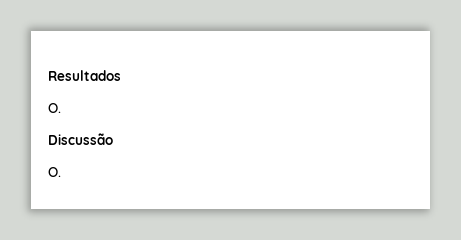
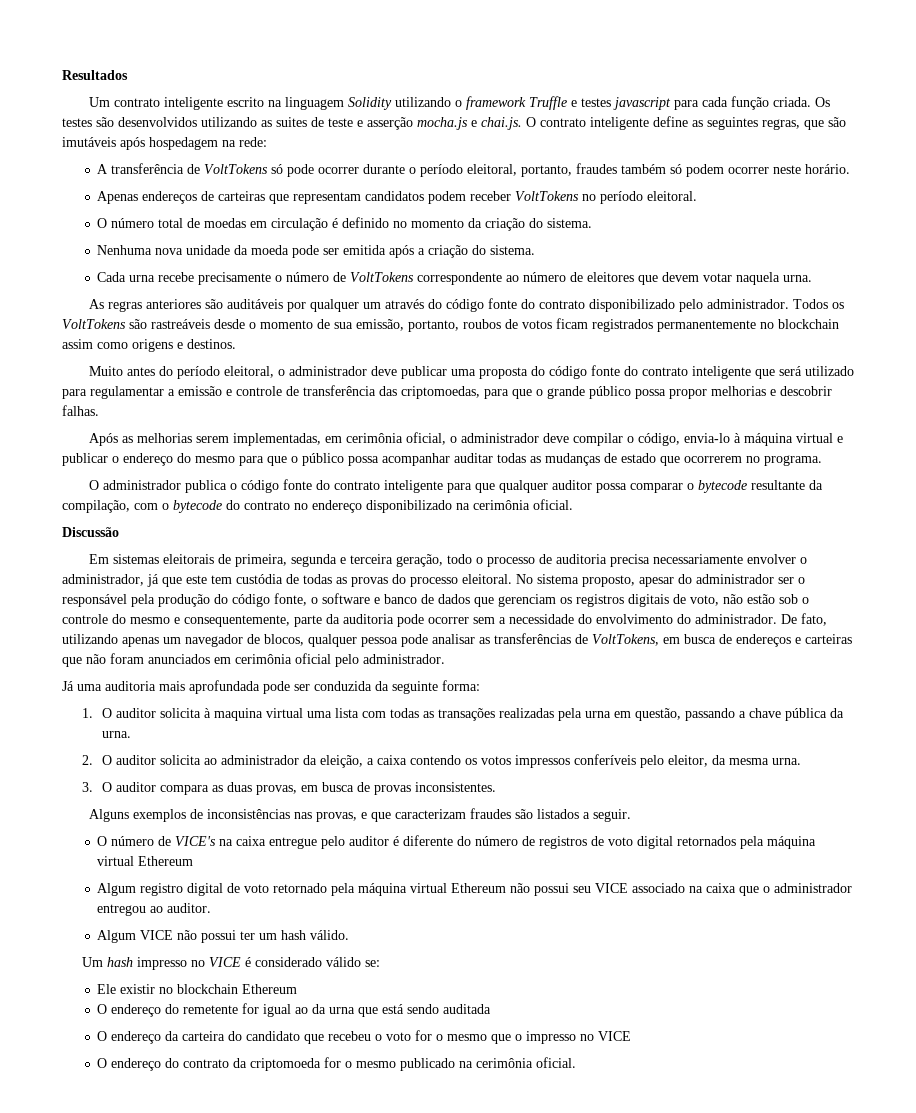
[48,103,61,113] [48,133,113,145] [48,167,61,177] O. // Discussão // O. -> [88,96,830,110] [62,116,846,130] [62,137,267,150] [97,163,851,177] [97,191,698,204] [97,217,593,231] [97,245,536,258] [97,272,813,285] [88,298,844,312] [62,318,839,332] [62,339,236,352] [88,365,854,379] [62,385,832,399] [62,405,99,416] [88,432,843,446] [62,453,822,466] [88,479,823,493] [62,499,573,513] [62,527,119,537] [88,554,807,567] [62,574,805,587] [62,593,809,607] [62,613,827,627] [62,633,852,647] [62,653,445,667] [62,680,480,694] [82,708,845,721] [102,731,132,738] [82,754,802,768] [82,782,497,795] [88,808,631,822] [97,835,817,849] [97,856,194,866] [97,883,853,896] [97,903,212,916] [97,930,350,943] [82,957,381,970] [97,984,298,994] [97,1003,492,1017] [97,1030,632,1044] [97,1057,577,1071] Um contrato inteligente escrito na linguagem Solidity utilizando o framework Truffle e testes javascript para cada função criada. Os testes são desenvolvidos utilizando as suites de teste e asserção mocha.js e chai.js. O contrato inteligente define as seguintes regras, que são imutáveis após hospedagem na rede: // A transferência de VoltTokens só pode ocorrer durante o período eleitoral, portanto, fraudes também só podem ocorrer neste horário. // Apenas endereços de carteiras que representam candidatos podem receber VoltTokens no período eleitoral. // O número total de moedas em circulação é definido no momento da criação do sistema. // Nenhuma nova unidade da moeda pode ser emitida após a criação do sistema. // Cada urna recebe precisamente o número de VoltTokens correspondente ao número de eleitores que devem votar naquela urna. // As regras anteriores são auditáveis por qualquer um através do código fonte do contrato disponibilizado pelo administrador. Todos os VoltTokens são rastreáveis desde o momento de sua emissão, portanto, roubos de votos ficam registrados permanentemente no blockchain assim como origens e destinos. // Muito antes do período eleitoral, o administrador deve publicar uma proposta do código fonte do contrato inteligente que será utilizado para regulamentar a emissão e controle de transferência das criptomoedas, para que o grande público possa propor melhorias e descobrir falhas. // Após as melhorias serem implementadas, em cerimônia oficial, o administrador deve compilar o código, envia-lo à máquina virtual e publicar o endereço do mesmo para que o público possa acompanhar auditar todas as mudanças de estado que ocorrerem no programa. // O administrador publica o código fonte do contrato inteligente para que qualquer auditor possa comparar o bytecode resultante da compilação, com o bytecode do contrato no endereço disponibilizado na cerimônia oficial. // Discussão // Em sistemas eleitorais de primeira, segunda e terceira geração, todo o processo de auditoria precisa necessariamente envolver o administrador, já que este tem custódia de todas as provas do processo eleitoral. No sistema proposto, apesar do administrador ser o responsável pela produção do código fonte, o software e banco de dados que gerenciam os registros digitais de voto, não estão sob o controle do mesmo e consequentemente, parte da auditoria pode ocorrer sem a necessidade do envolvimento do administrador. De fato, utilizando apenas um navegador de blocos, qualquer pessoa pode analisar as transferências de VoltTokens, em busca de endereços e carteiras que não foram anunciados em cerimônia oficial pelo administrador. // Já uma auditoria mais aprofundada pode ser conduzida da seguinte forma: // 1. O auditor solicita à maquina virtual uma lista com todas as transações realizadas pela urna em questão, passando a chave pública da urna. // 2. O auditor solicita ao administrador da eleição, a caixa contendo os votos impressos conferíveis pelo eleitor, da mesma urna. // 3. O auditor compara as duas provas, em busca de provas inconsistentes. // Alguns exemplos de inconsistências nas provas, e que caracterizam fraudes são listados a seguir. // O número de VICE's na caixa entregue pelo auditor é diferente do número de registros de voto digital retornados pela máquina virtual Ethereum // Algum registro digital de voto retornado pela máquina virtual Ethereum não possui seu VICE associado na caixa que o administrador entregou ao auditor. // Algum VICE não possui ter um hash válido. // Um hash impresso no VICE é considerado válido se: // Ele existir no blockchain Ethereum // O endereço do remetente for igual ao da urna que está sendo auditada // O endereço da carteira do candidato que recebeu o voto for o mesmo que o impresso no VICE // O endereço do contrato da criptomoeda for o mesmo publicado na cerimônia oficial.

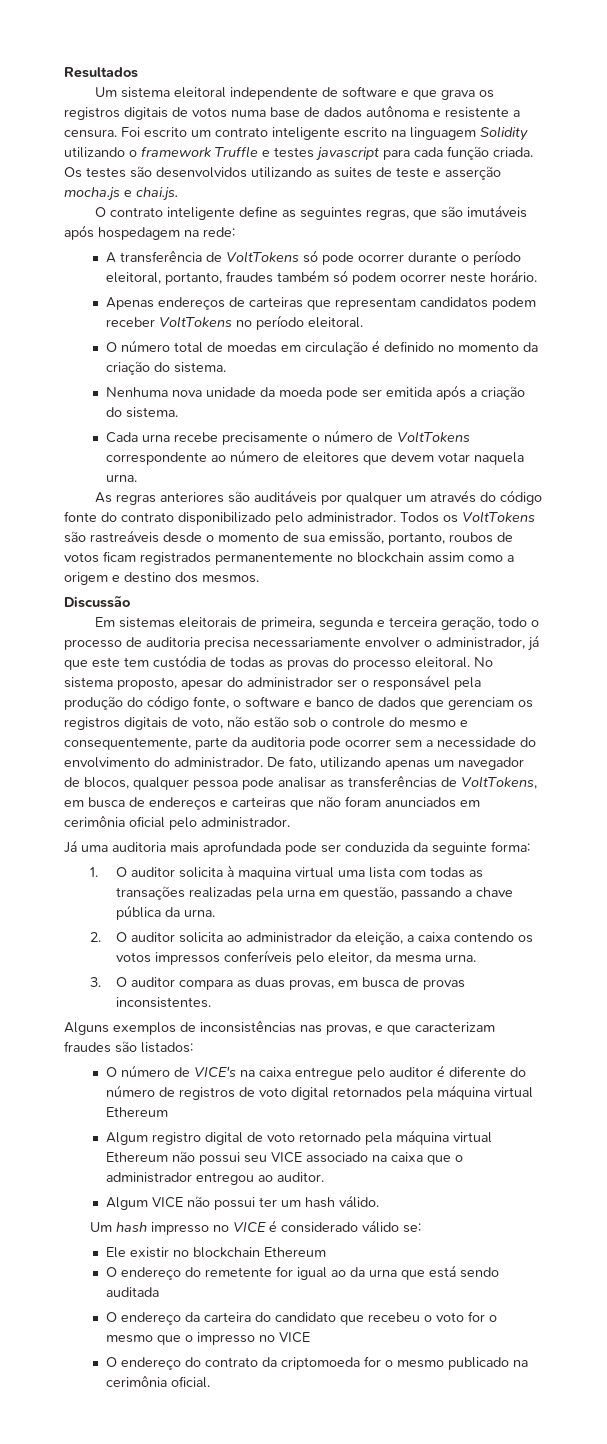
(110, 102) none -> [120,86,494,100] [64,106,520,120] [64,127,211,138] sistema eleitoral independente de software e que grava os registros digitais de votos numa base de dados autônoma e resistente a censura. Foi escrito um
(522, 123) none -> (178, 194) //
[132,339,236,352] [88,365,854,379] [62,385,832,399] [62,405,99,416] [88,432,843,446] [62,453,822,466] [88,479,823,493] [62,499,573,513] origens e destinos. // Muito antes do período eleitoral, o administrador deve publicar uma proposta do código fonte do contrato inteligente que será utilizado para regulamentar a emissão e controle de transferência das criptomoedas, para que o grande público possa propor melhorias e descobrir falhas. // Após as melhorias serem implementadas, em cerimônia oficial, o administrador deve compilar o código, envia-lo à máquina virtual e publicar o endereço do mesmo para que o público possa acompanhar auditar todas as mudanças de estado que ocorrerem no programa. // O administrador publica o código fonte do contrato inteligente para que qualquer auditor possa comparar o bytecode resultante da compilação, com o bytecode do contrato no endereço disponibilizado na cerimônia oficial. -> [507,555,514,562] [64,572,259,585] a origem e destino dos mesmos.
[536,809,631,822] listados a seguir. -> [141,1042,193,1053] listados:

